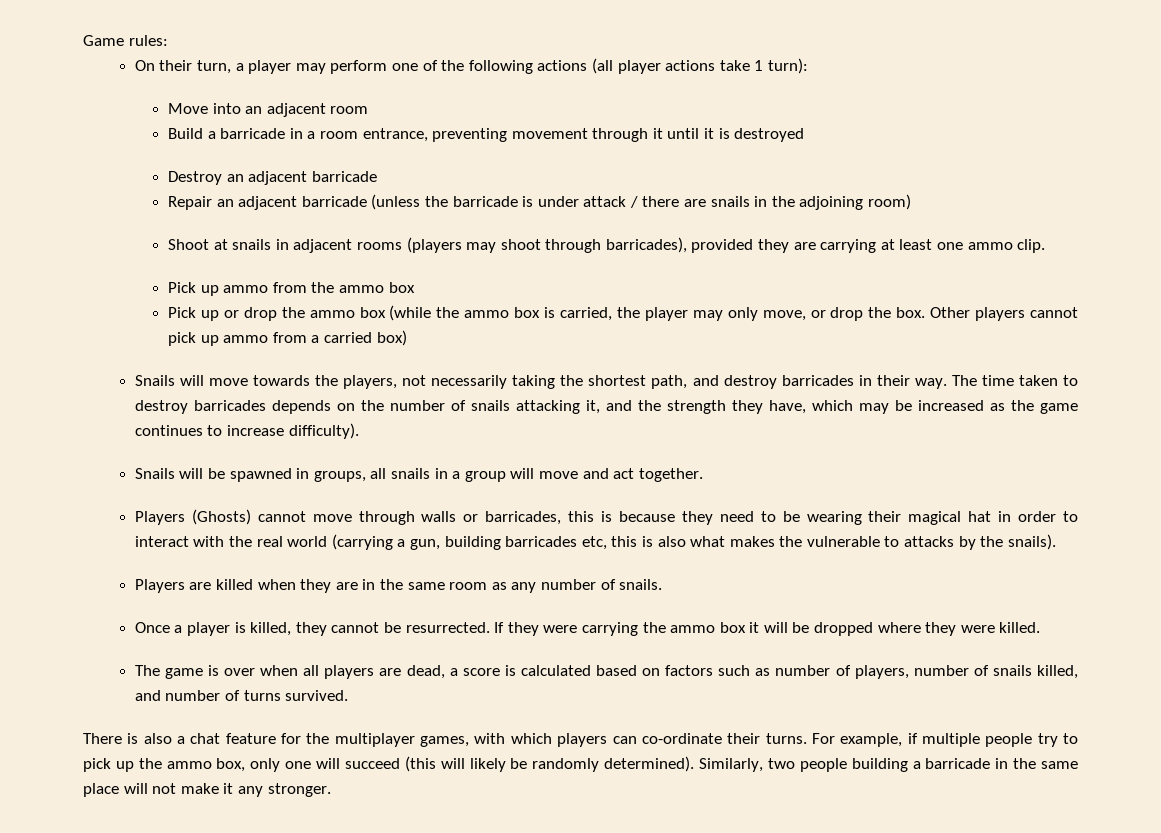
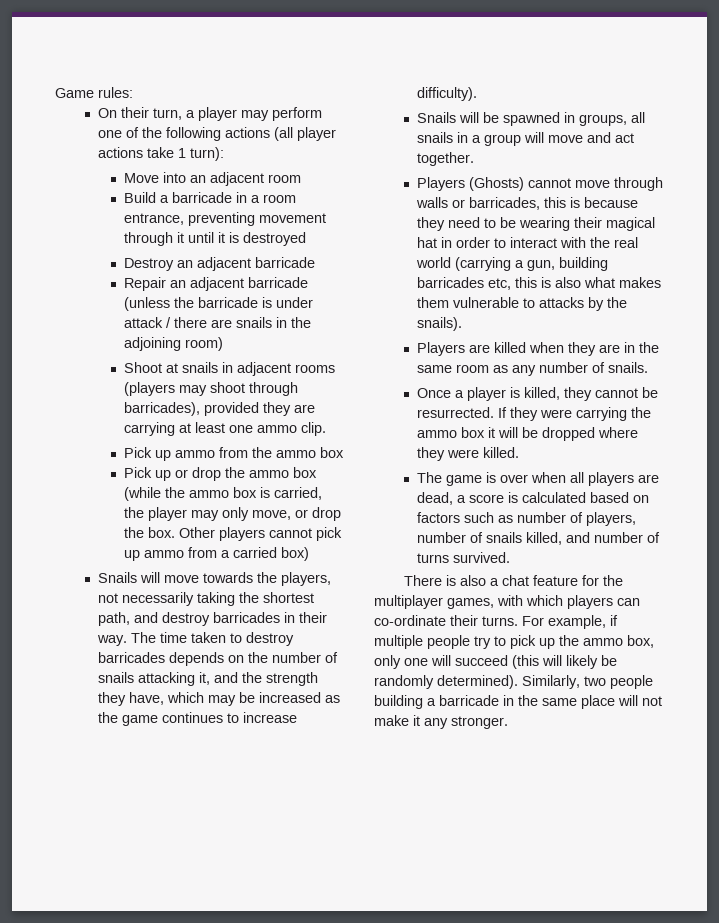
[779,536,803,547] the -> [416,297,449,308] them

